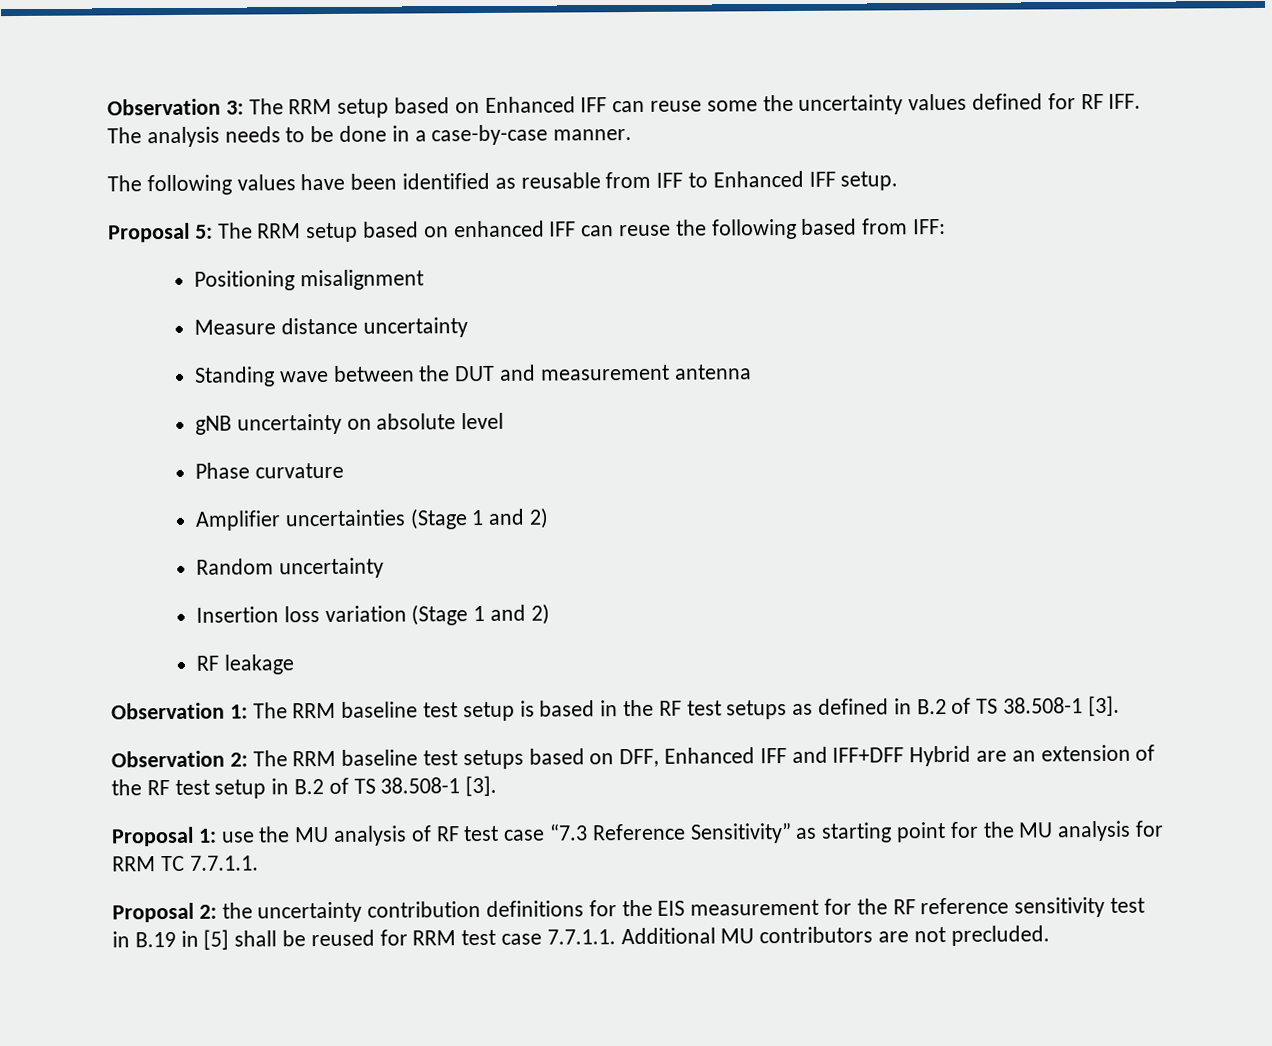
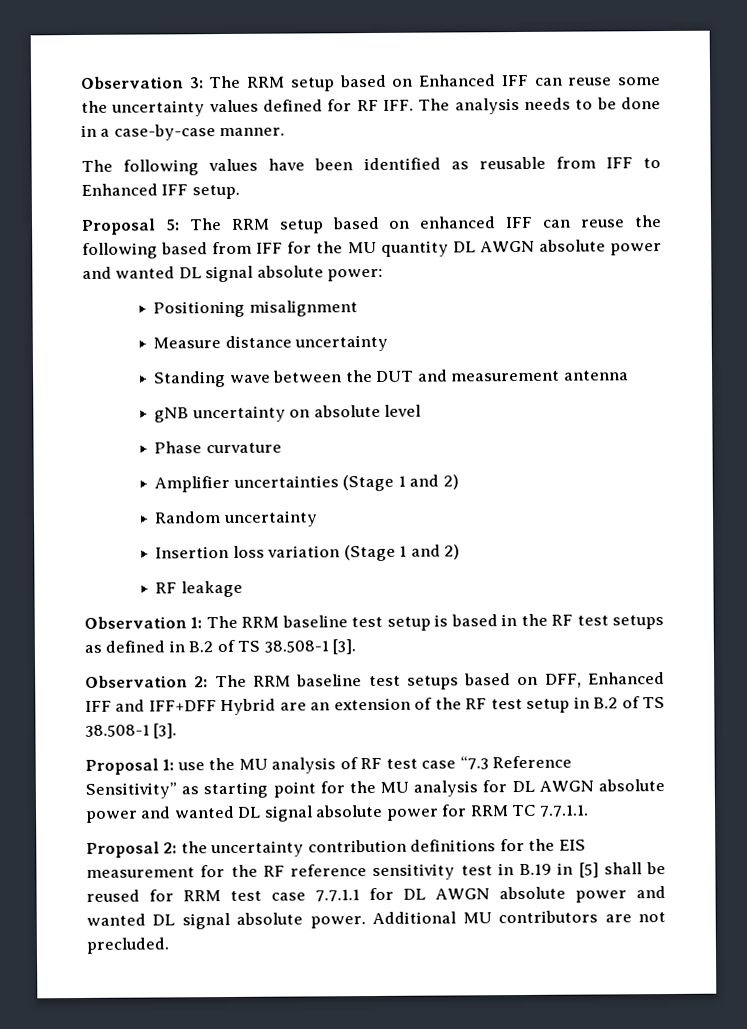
[913,218,947,235] IFF: -> [256,239,662,257] [82,265,384,283] IFF for the MU quantity DL AWGN absolute power and wanted DL signal absolute power:
(1165, 828) none -> [511,779,665,793] [86,804,468,823] DL AWGN absolute power and wanted DL signal absolute power for
[546,929,616,945] 7.7.1.1. -> [315,886,666,903] [86,912,366,930] 7.7.1.1 for DL AWGN absolute power and wanted DL signal absolute power.

